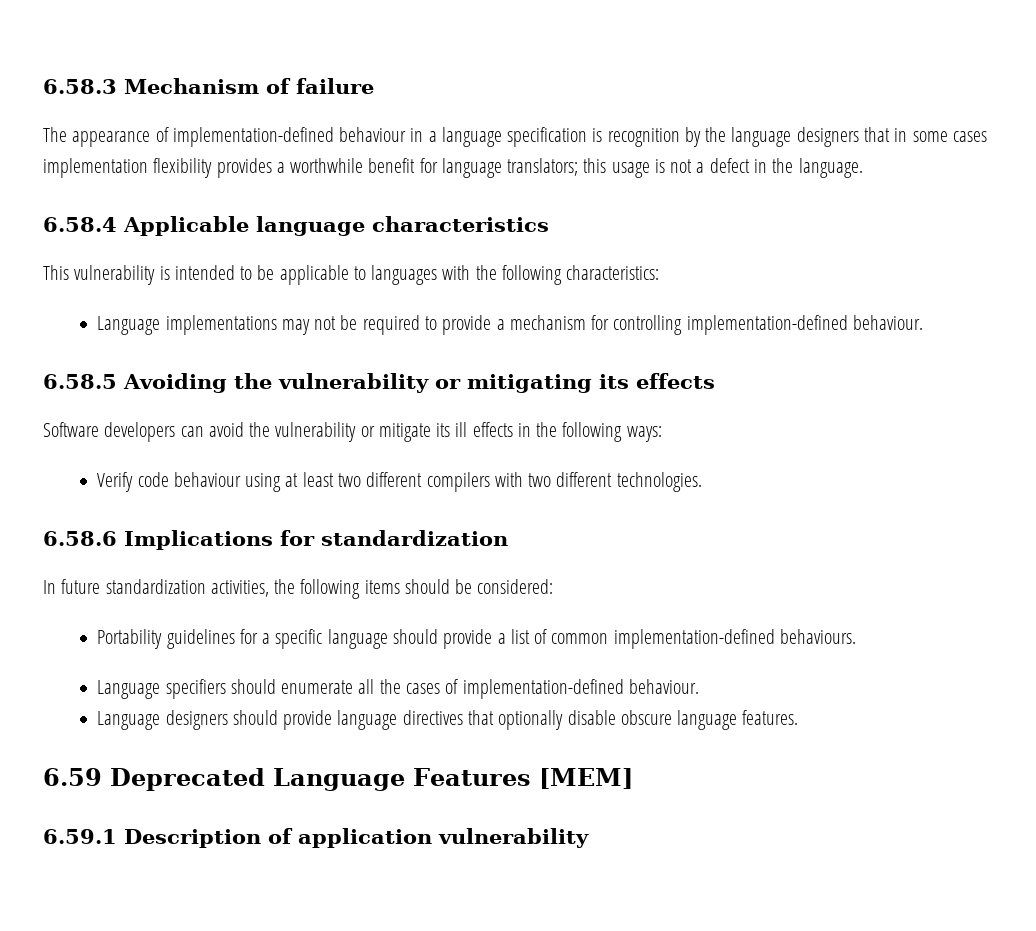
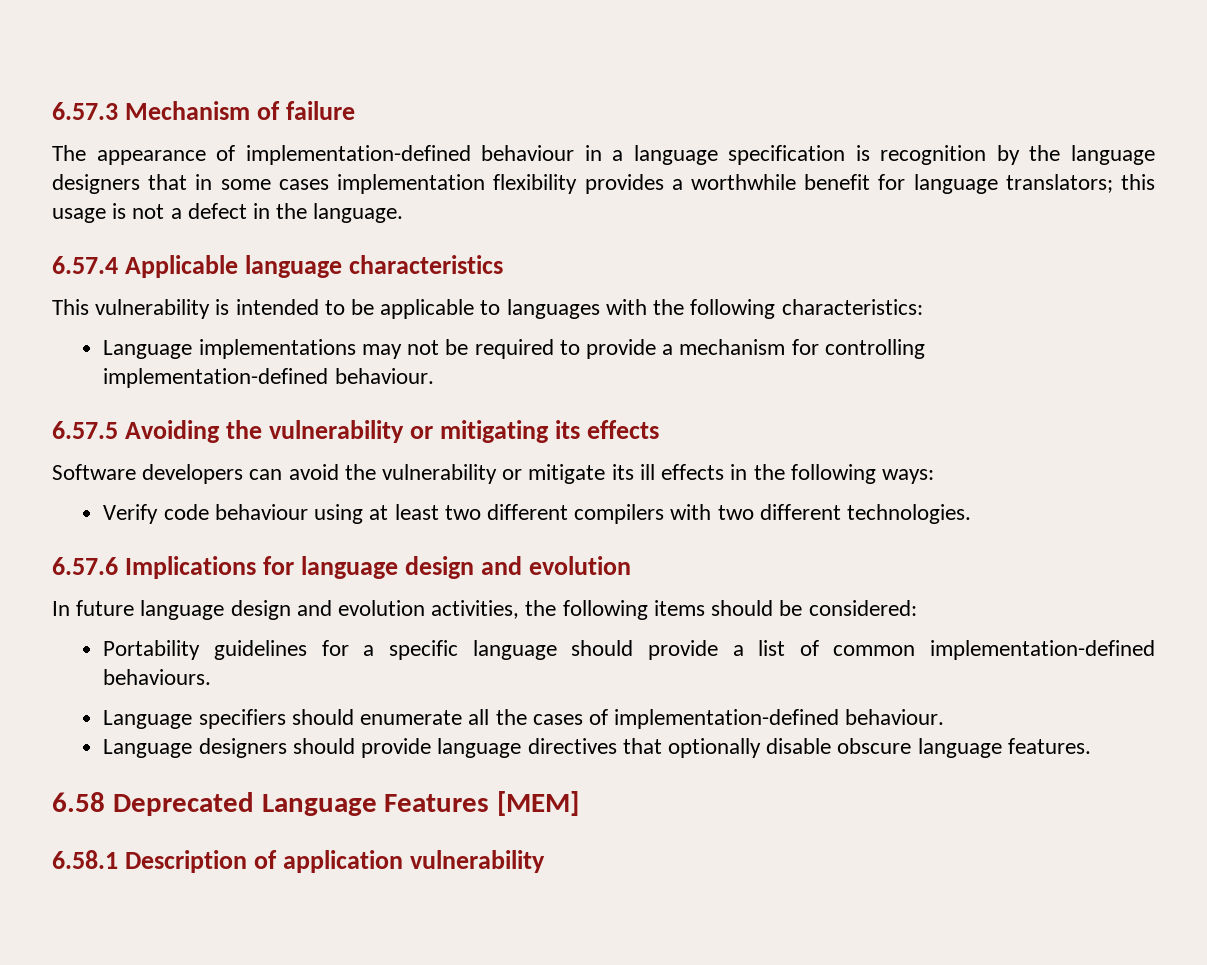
[43,79,117,94] 6.58.3 -> [52,102,118,120] 6.57.3
[43,217,117,232] 6.58.4 -> [52,256,118,274] 6.57.4
[43,374,117,389] 6.58.5 -> [52,421,118,439] 6.57.5
[43,531,117,546] 6.58.6 -> [52,557,118,575] 6.57.6
[321,530,508,546] [43,579,206,594] standardization // In future standardization -> [301,556,632,579] [52,600,426,620] language design and evolution // In future language design and evolution
[43,768,102,786] 6.59 -> [52,792,105,812] 6.58
[43,829,117,844] 6.59.1 -> [52,850,118,869] 6.58.1

